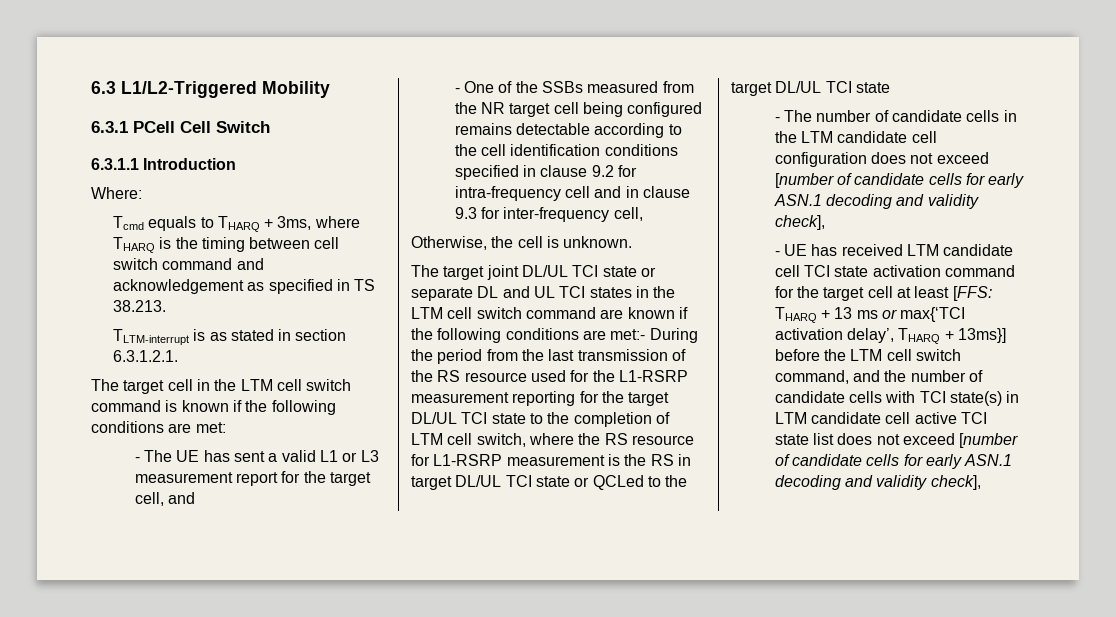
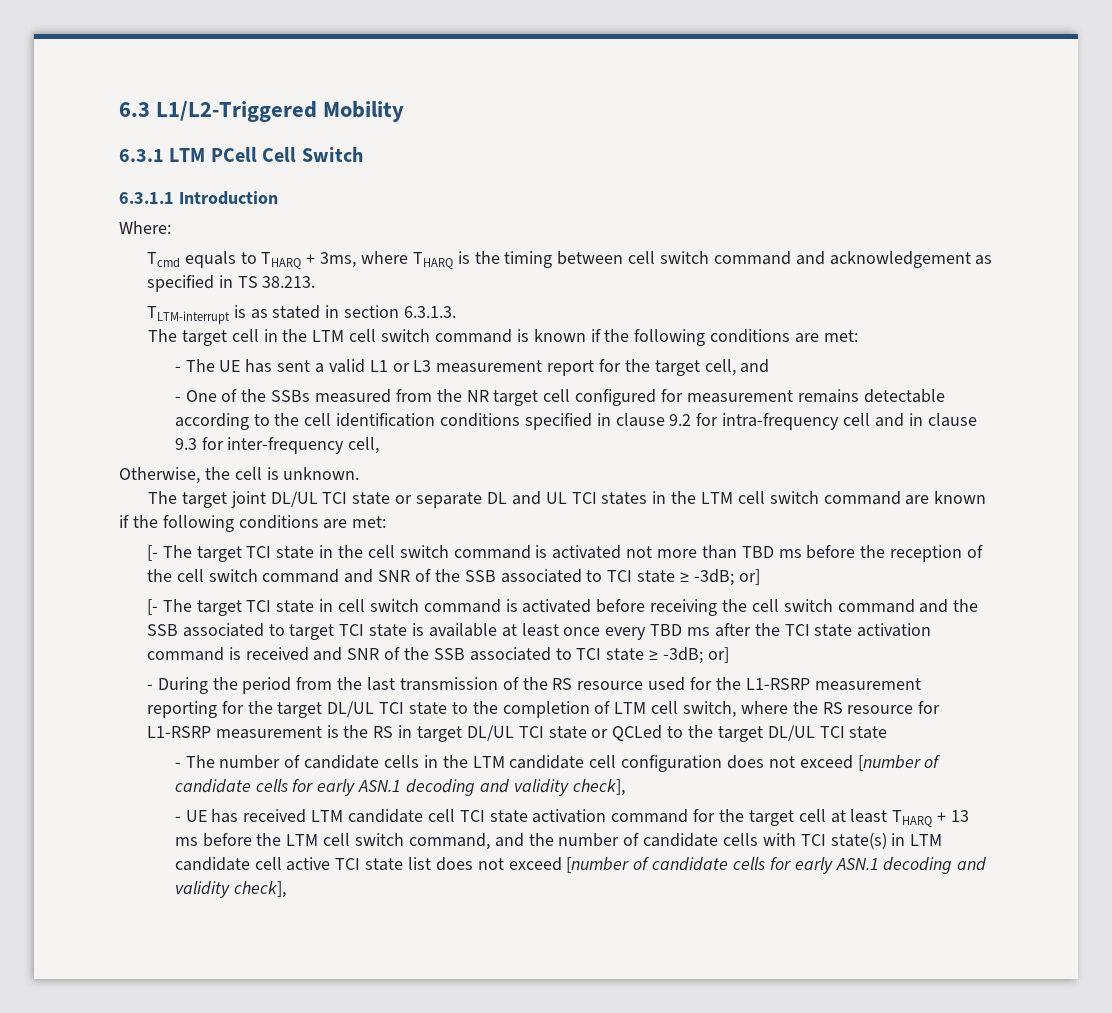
(128, 127) none -> [169,148,206,162] LTM
[112,350,178,362] 6.3.1.2.1. -> [404,306,457,318] 6.3.1.3.
[583,102,703,117] being configured -> [575,389,793,406] configured for measurement
[610,329,646,340] met:- -> [352,516,387,528] [146,545,984,562] [146,569,760,586] [146,599,979,616] [146,623,932,640] [146,647,729,664] [146,684,153,690] met: // [- The target TCI state in the cell switch command is activated not more than TBD ms before the reception of the cell switch command and SNR of the SSB associated to TCI state ≥ -3dB; or] // [- The target TCI state in cell switch command is activated before receiving the cell switch command and the SSB associated to target TCI state is available at least once every TBD ms after the TCI state activation command is received and SNR of the SSB associated to TCI state ≥ -3dB; or] // -
[952,286,992,301] [FFS: -> (888, 816) none
[882,307,966,322] [774,328,1007,344] or max{‘TCI activation delay’, THARQ + 13ms}] -> (198, 841) none

